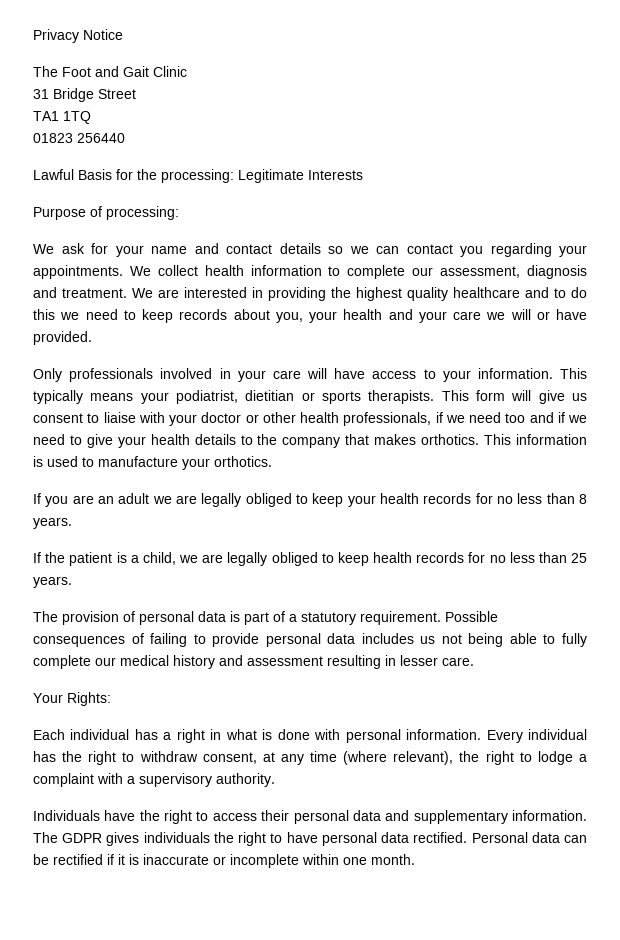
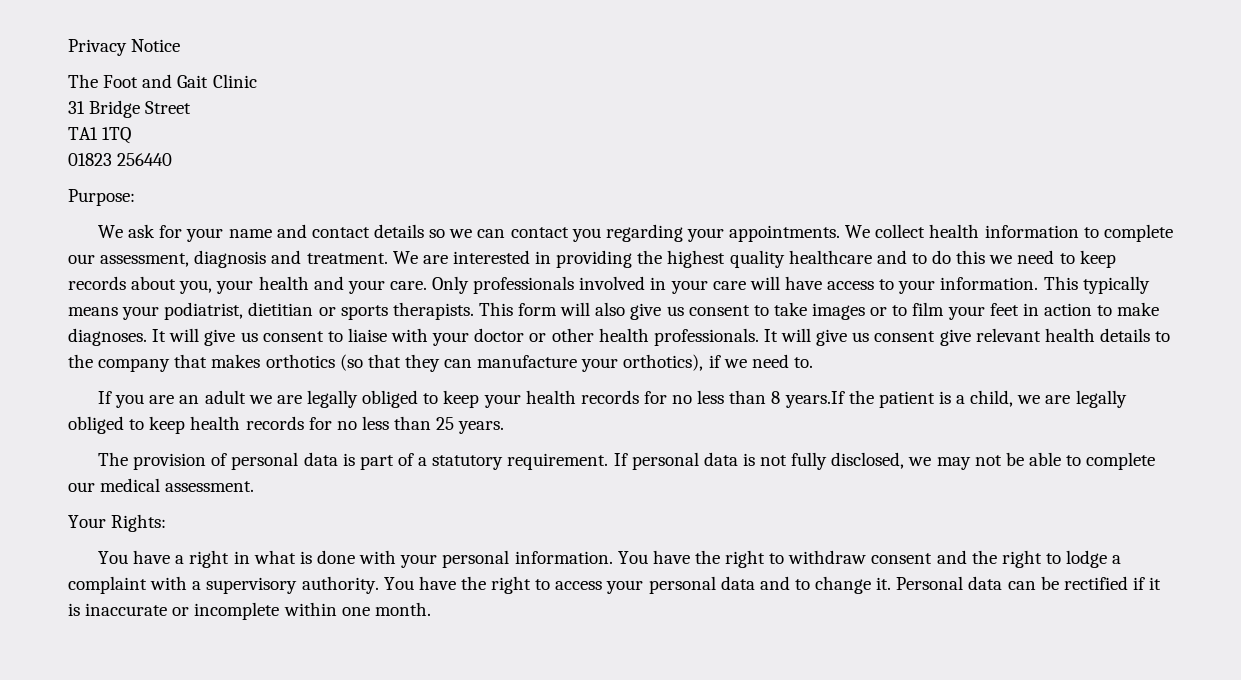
[33,169,363,183] [33,206,179,220] Lawful Basis for the processing: Legitimate Interests // Purpose of processing: -> [68,189,135,206] Purpose:
[453,309,587,320] [33,331,92,345] care we will or have provided. // -> [389,281,427,290] care.
(532, 395) none -> [595,302,1160,320] [68,328,200,346] also give us consent to take images or to film your feet in action to make diagnoses. It will
[343,412,587,426] [33,434,146,448] professionals, if we need too and if we need to give your -> [653,328,1041,346] professionals. It will give us consent give relevant
[421,434,587,445] [33,456,272,470] orthotics. This information is used to manufacture your orthotics. -> [265,354,813,372] orthotics (so that they can manufacture your orthotics), if we need to.
[33,517,72,529] [33,552,41,563] years. // If -> [784,391,845,408] years.If
[445,611,498,622] [33,633,504,647] Possible consequences of failing to provide personal data includes us not being -> [613,452,1024,470] If personal data is not fully disclosed, we may not be
[562,633,588,647] fully -> (1082, 460) none
[173,655,474,669] history and assessment resulting in lesser care. -> [165,481,255,492] assessment.
[33,729,158,740] Each individual has -> [98,550,171,564] You have
(341, 734) none -> [400,554,438,568] your
[486,729,587,743] [33,751,56,762] Every individual has -> [617,550,690,564] You have
[202,751,454,765] consent, at any time (where relevant), -> [871,550,967,564] consent and
[33,810,100,821] // Individuals -> [383,577,414,590] You
[261,810,290,821] their -> [606,580,644,594] your
[413,810,588,824] [33,832,468,846] supplementary information. The GDPR gives individuals the right to have personal data rectified. -> [794,576,892,594] to change it.

